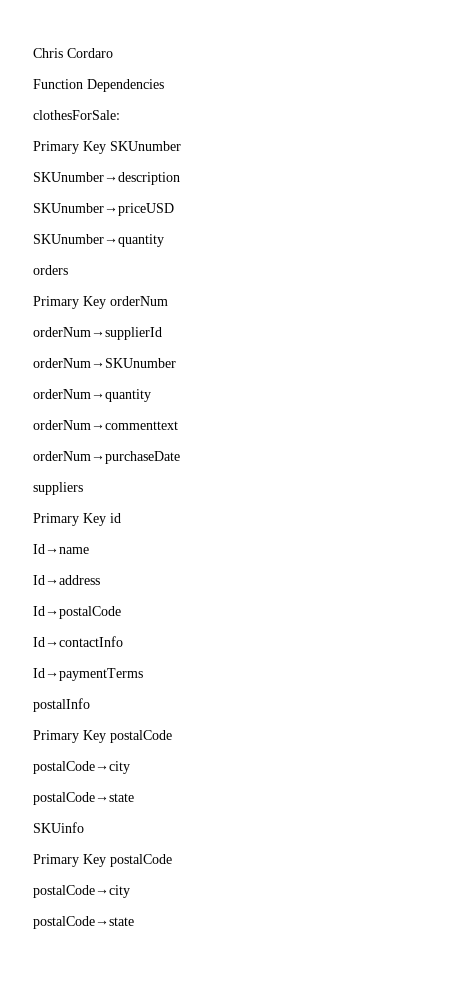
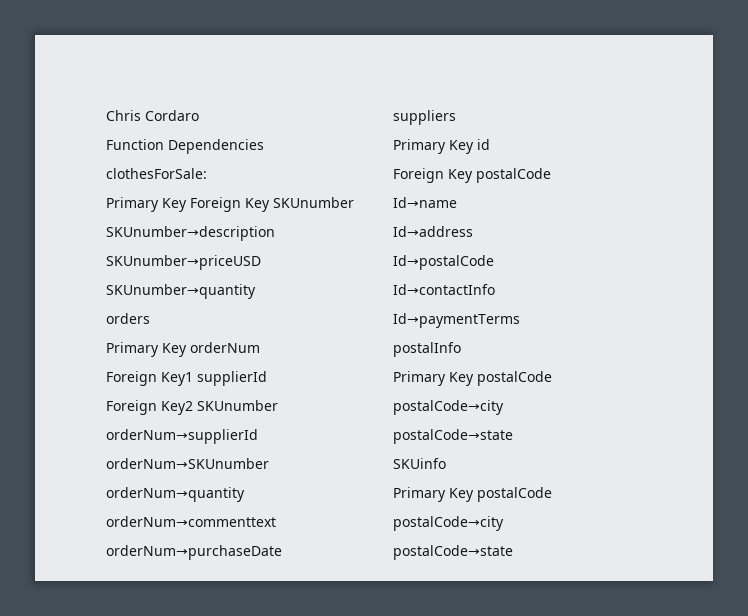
(106, 147) none -> [190,197,270,212] Foreign Key
(168, 301) none -> [106,371,267,386] [106,400,278,415] // Foreign Key1 supplierId // Foreign Key2 SKUnumber
(121, 518) none -> [393,168,551,183] // Foreign Key postalCode

